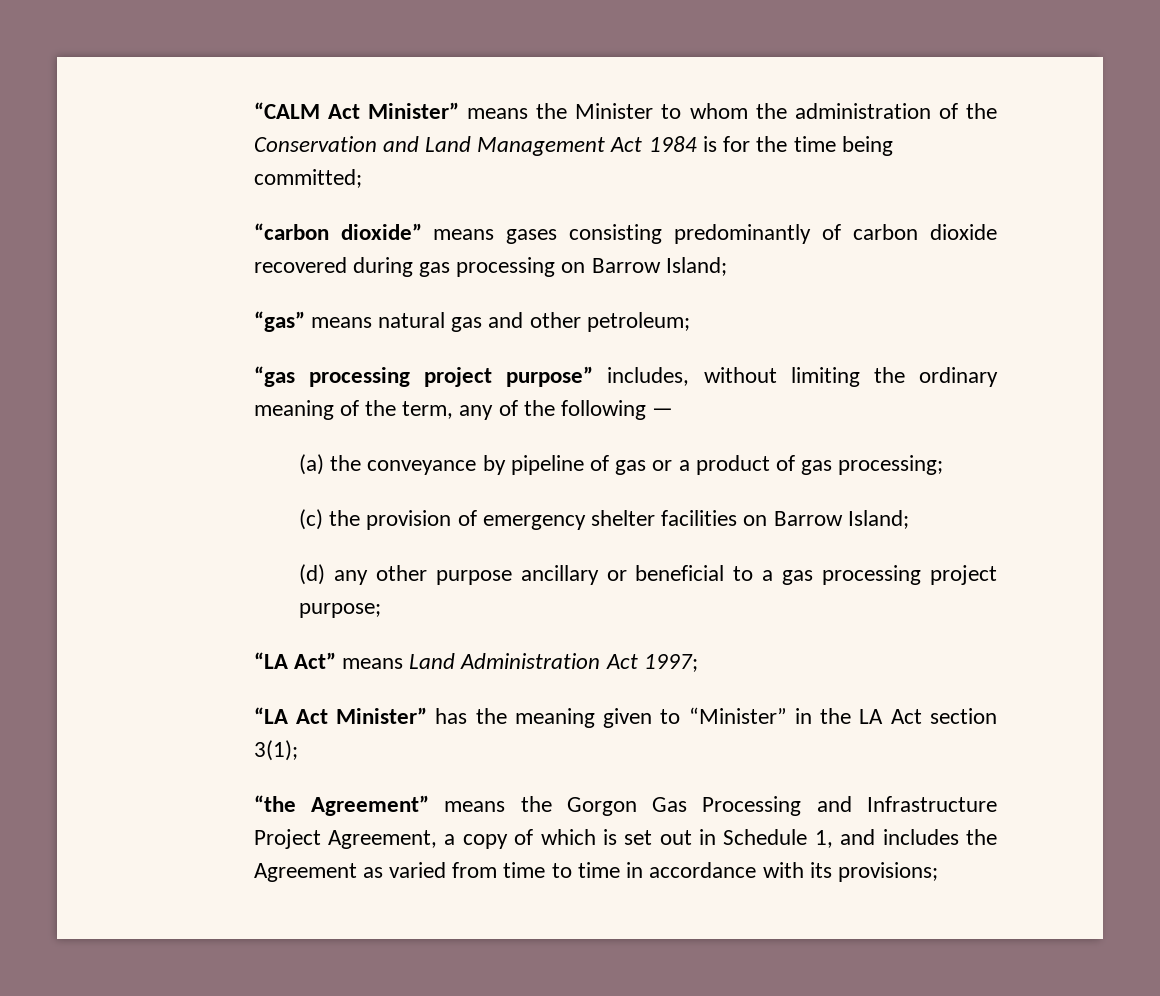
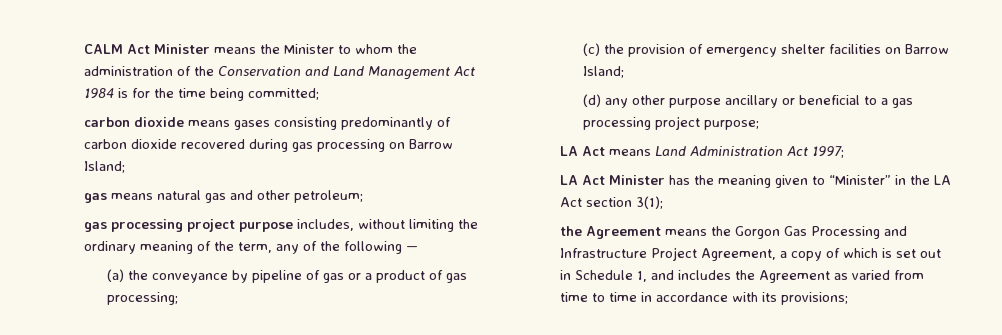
[253,102,459,119] “CALM Act Minister” -> [83,44,210,54] CALM Act Minister
[253,223,422,240] “carbon dioxide” -> [83,117,184,127] carbon dioxide
[253,311,305,332] “gas” -> [83,193,107,203] gas
[253,366,594,387] “gas processing project purpose” -> [83,219,293,232] gas processing project purpose
[253,652,336,669] “LA Act” -> [559,146,605,156] LA Act
[253,707,428,724] “LA Act Minister” -> [559,175,665,185] LA Act Minister
[253,795,429,816] “the Agreement” -> [559,226,661,239] the Agreement

